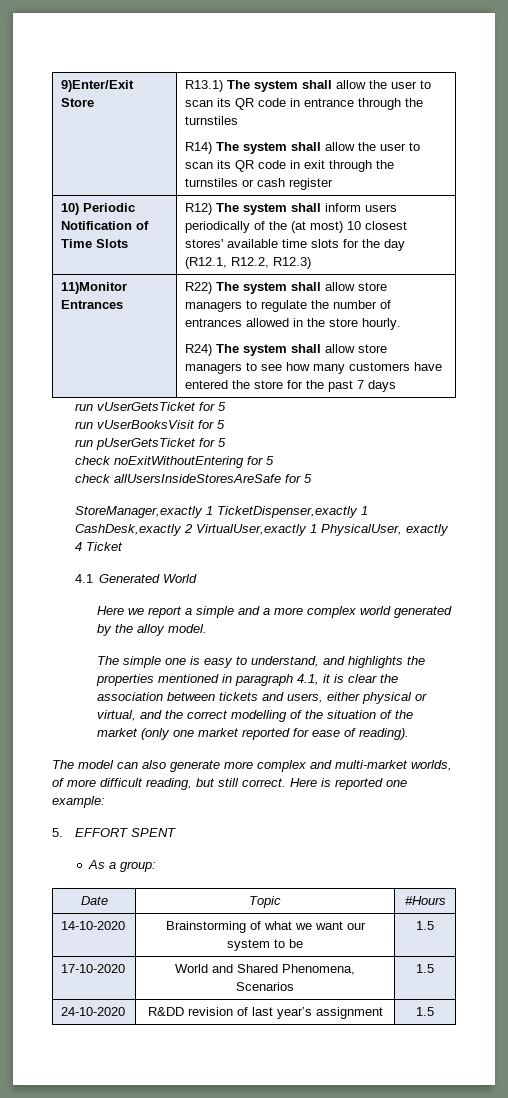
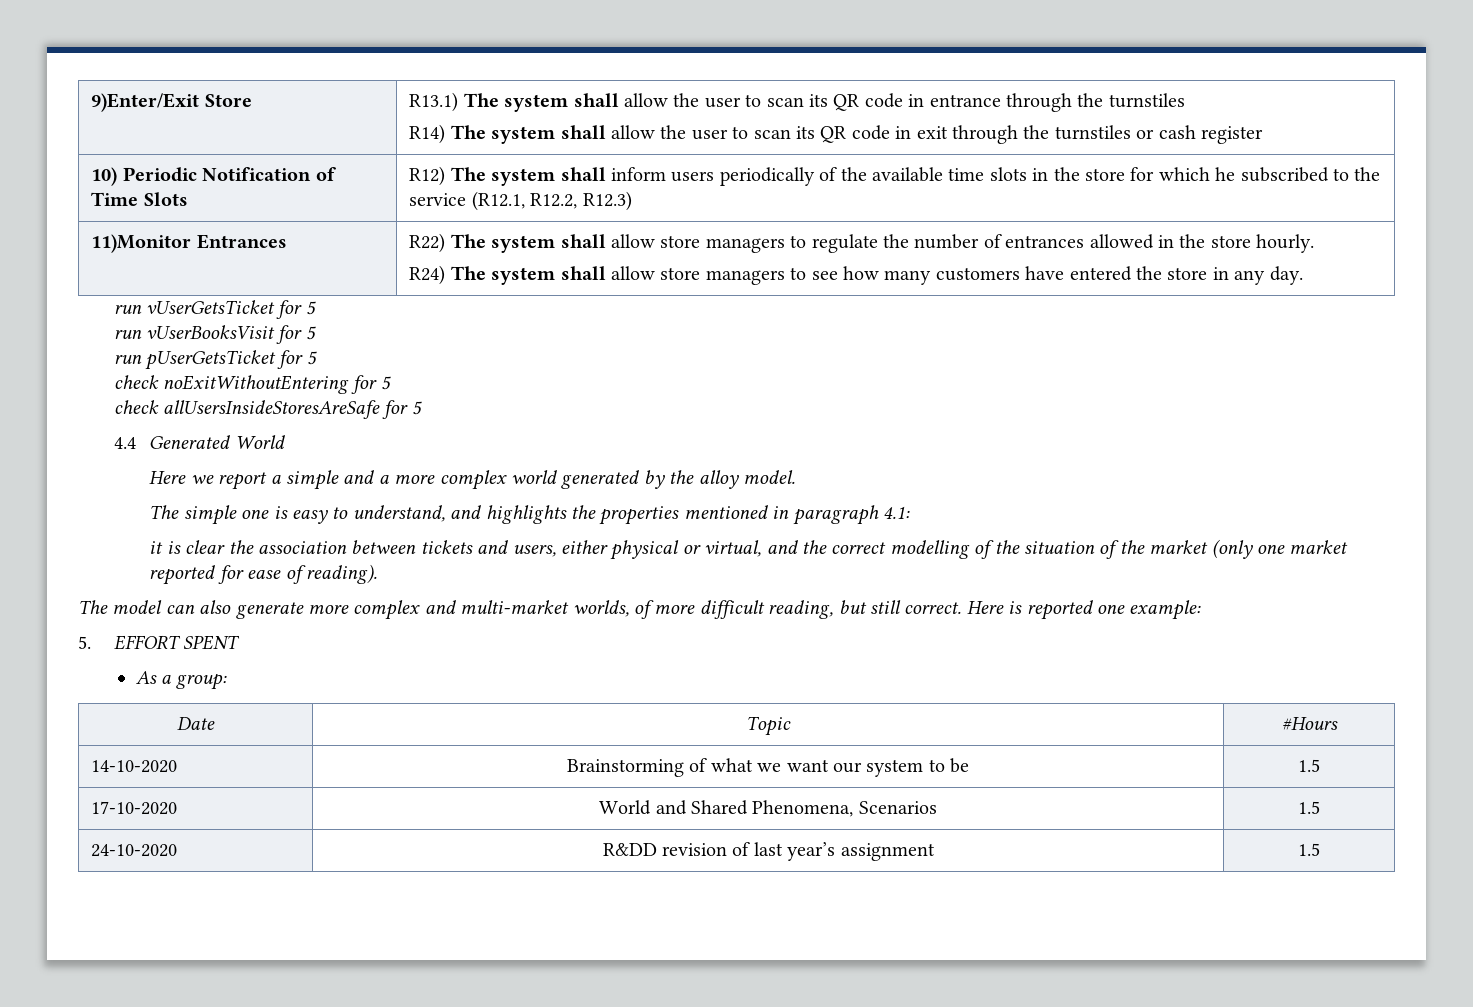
[291,221,408,233] [185,239,406,251] (at most) 10 closest stores' available time slots for the day -> [872,167,1381,182] [409,193,467,206] available time slots in the store for which he subscribed to the service
[287,380,397,392] for the past 7 days -> [1212,266,1303,285] in any day.
[74,506,368,518] [74,524,449,536] [74,542,123,551] [74,574,93,583] StoreManager,exactly 1 TicketDispenser,exactly 1 CashDesk,exactly 2 VirtualUser,exactly 1 PhysicalUser, exactly 4 Ticket // 4.1 -> [113,437,136,449] 4.4
[297,674,320,685] 4.1, -> [882,506,910,519] 4.1: //

